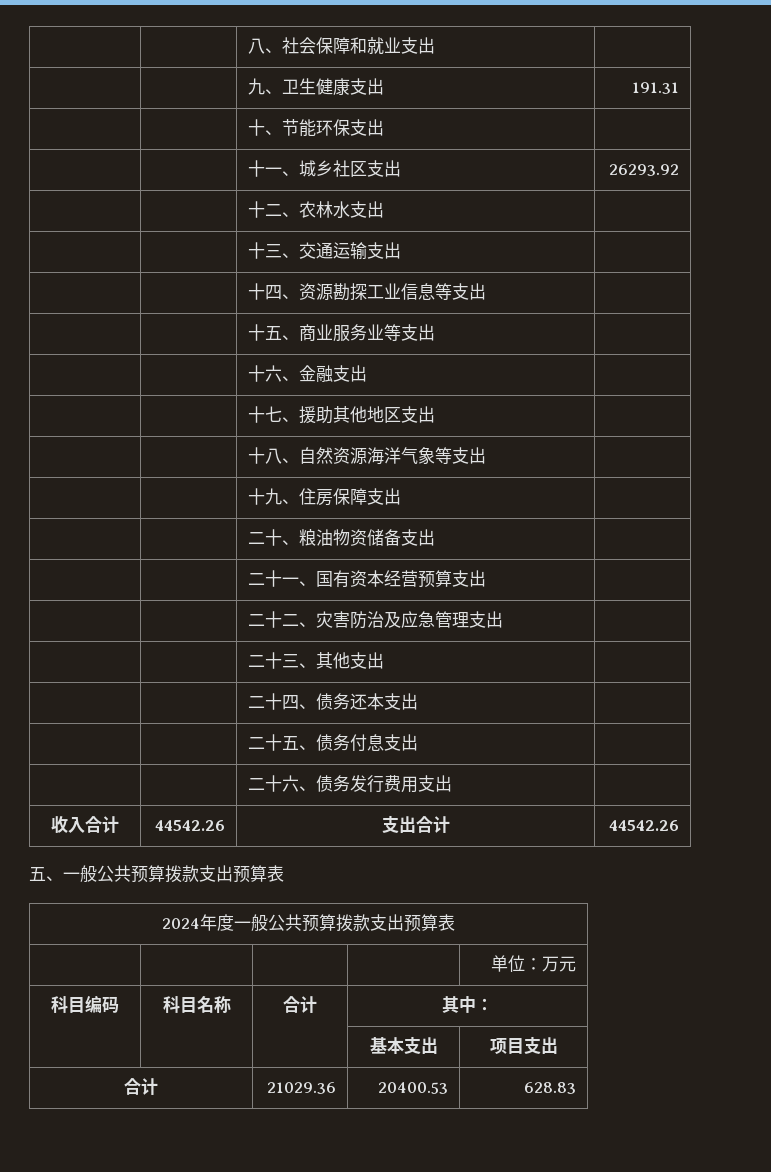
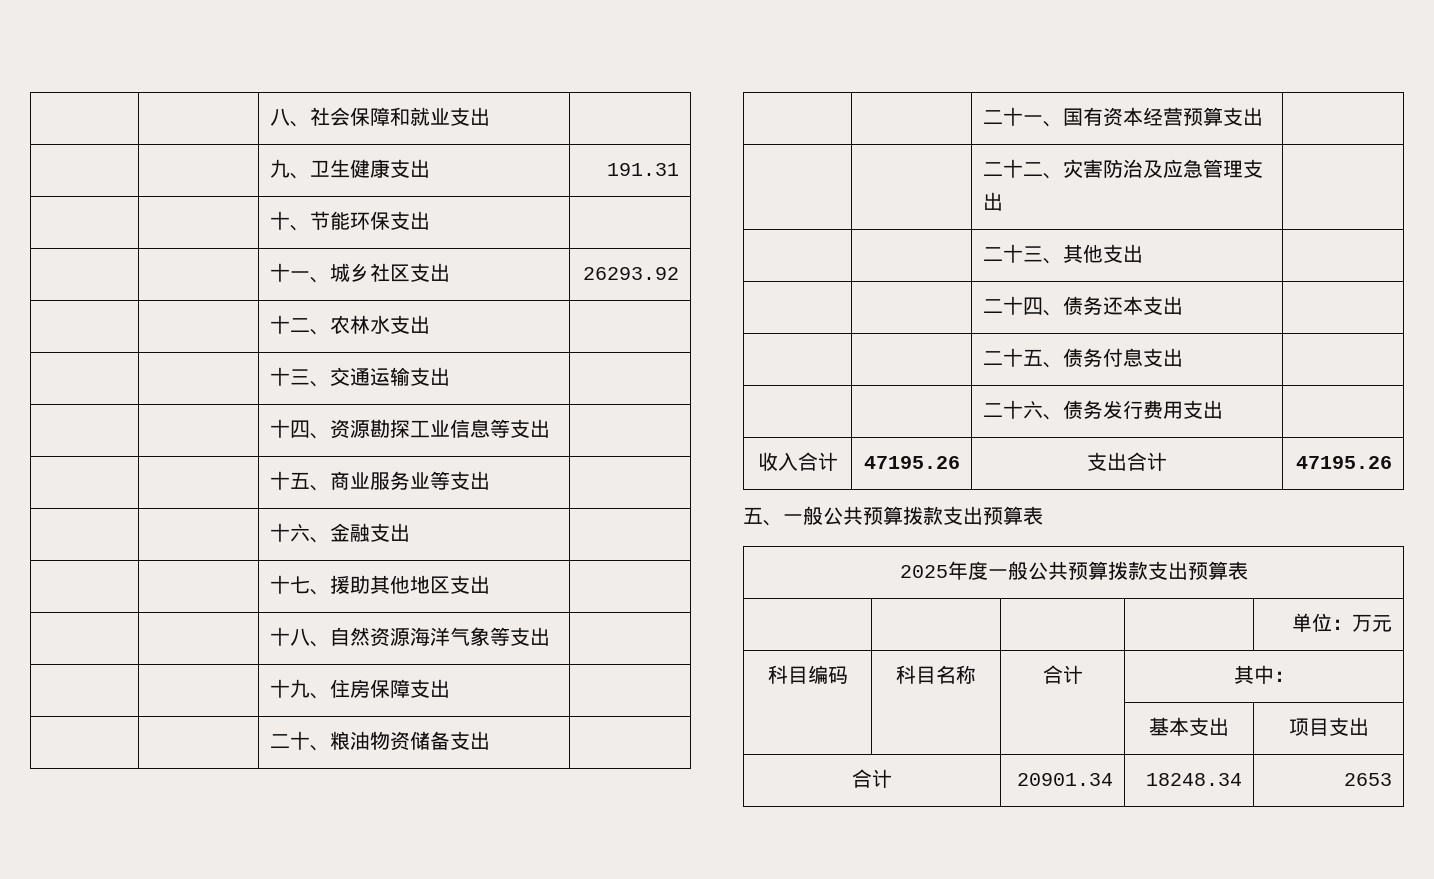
[154,820,225,831] 44542.26 -> [864,456,961,469] 47195.26
[608,820,679,831] 44542.26 -> [1296,456,1393,469] 47195.26
[162,918,200,929] 2024 -> [899,565,948,578] 2025
[266,1082,336,1094] [377,1082,448,1094] [523,1082,576,1094] 21029.36 | 20400.53 | 628.83 -> [1017,773,1114,786] [1146,773,1243,786] [1344,773,1393,786] 20901.34 | 18248.34 | 2653

